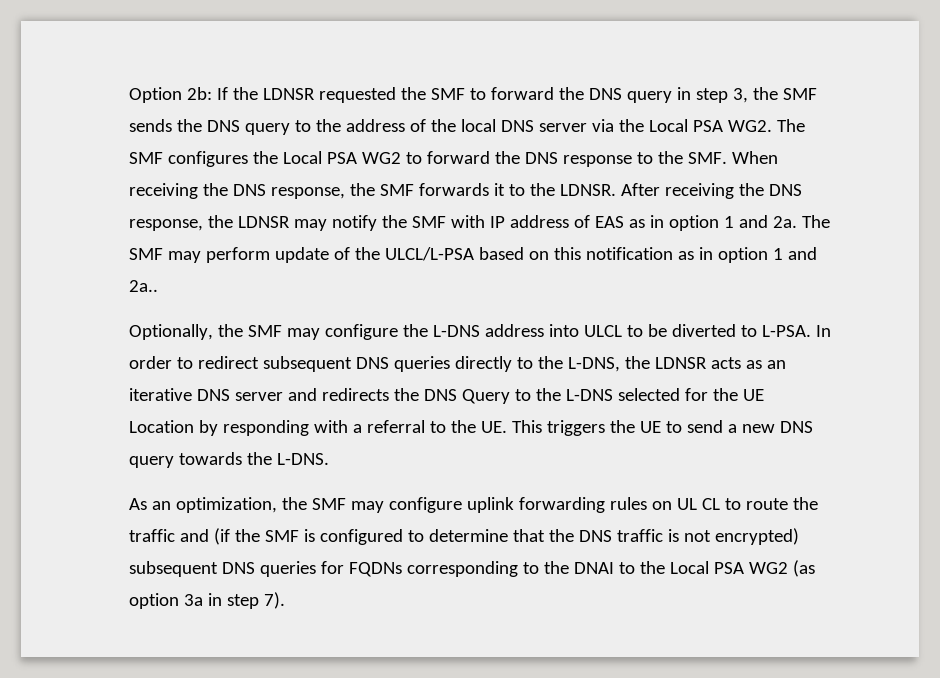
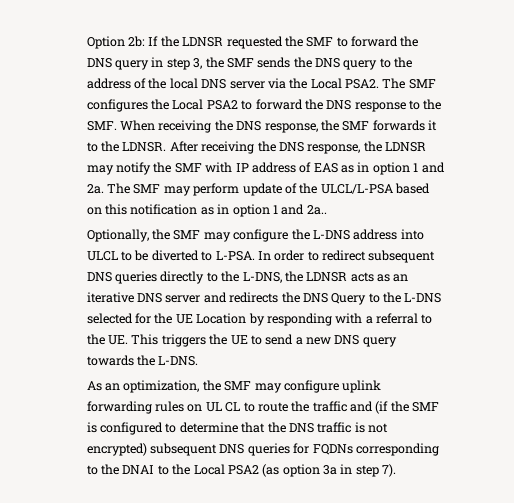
[692,120,772,132] PSA WG2. -> [345,79,380,89] PSA2.
[326,152,401,164] PSA WG2 -> [206,100,238,110] PSA2
[713,562,788,574] PSA WG2 -> [227,465,259,475] PSA2

